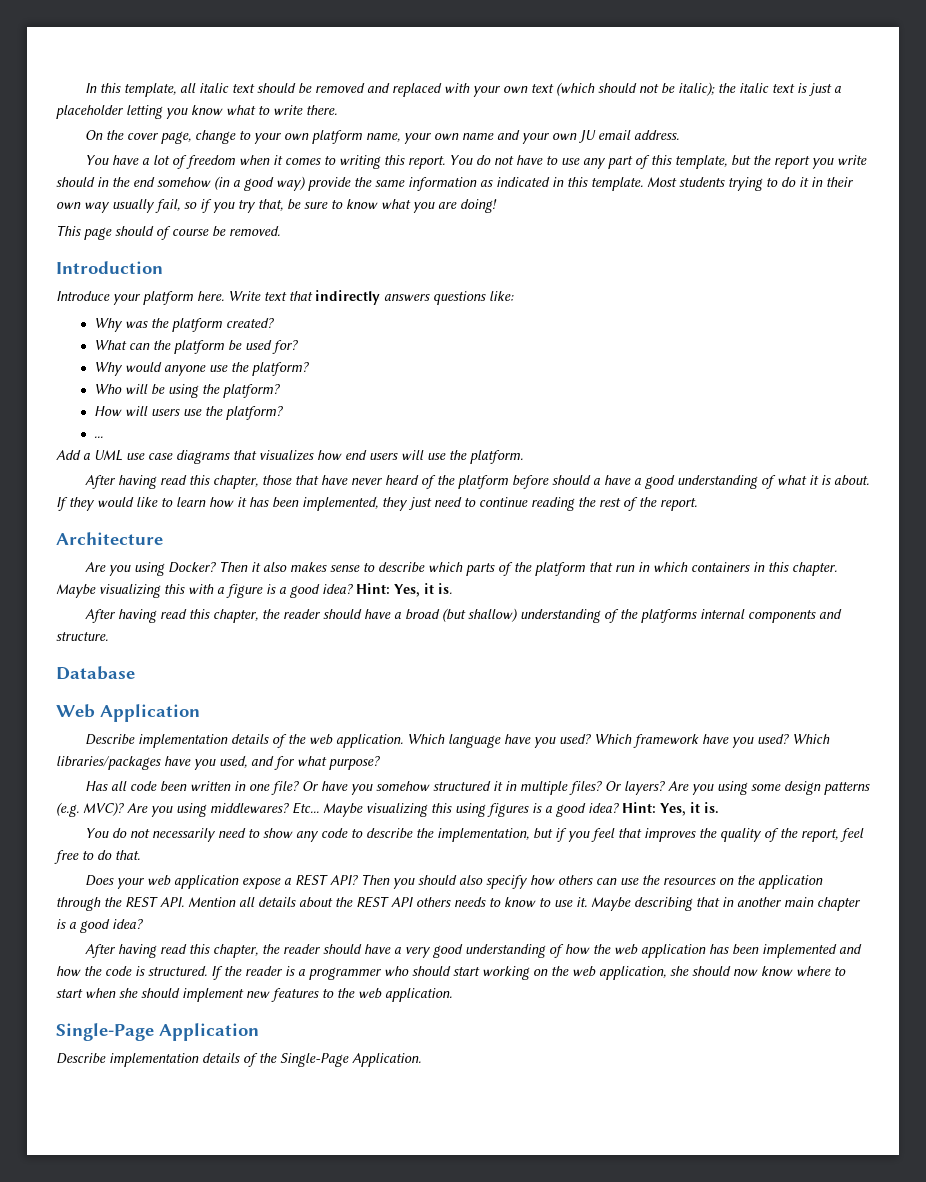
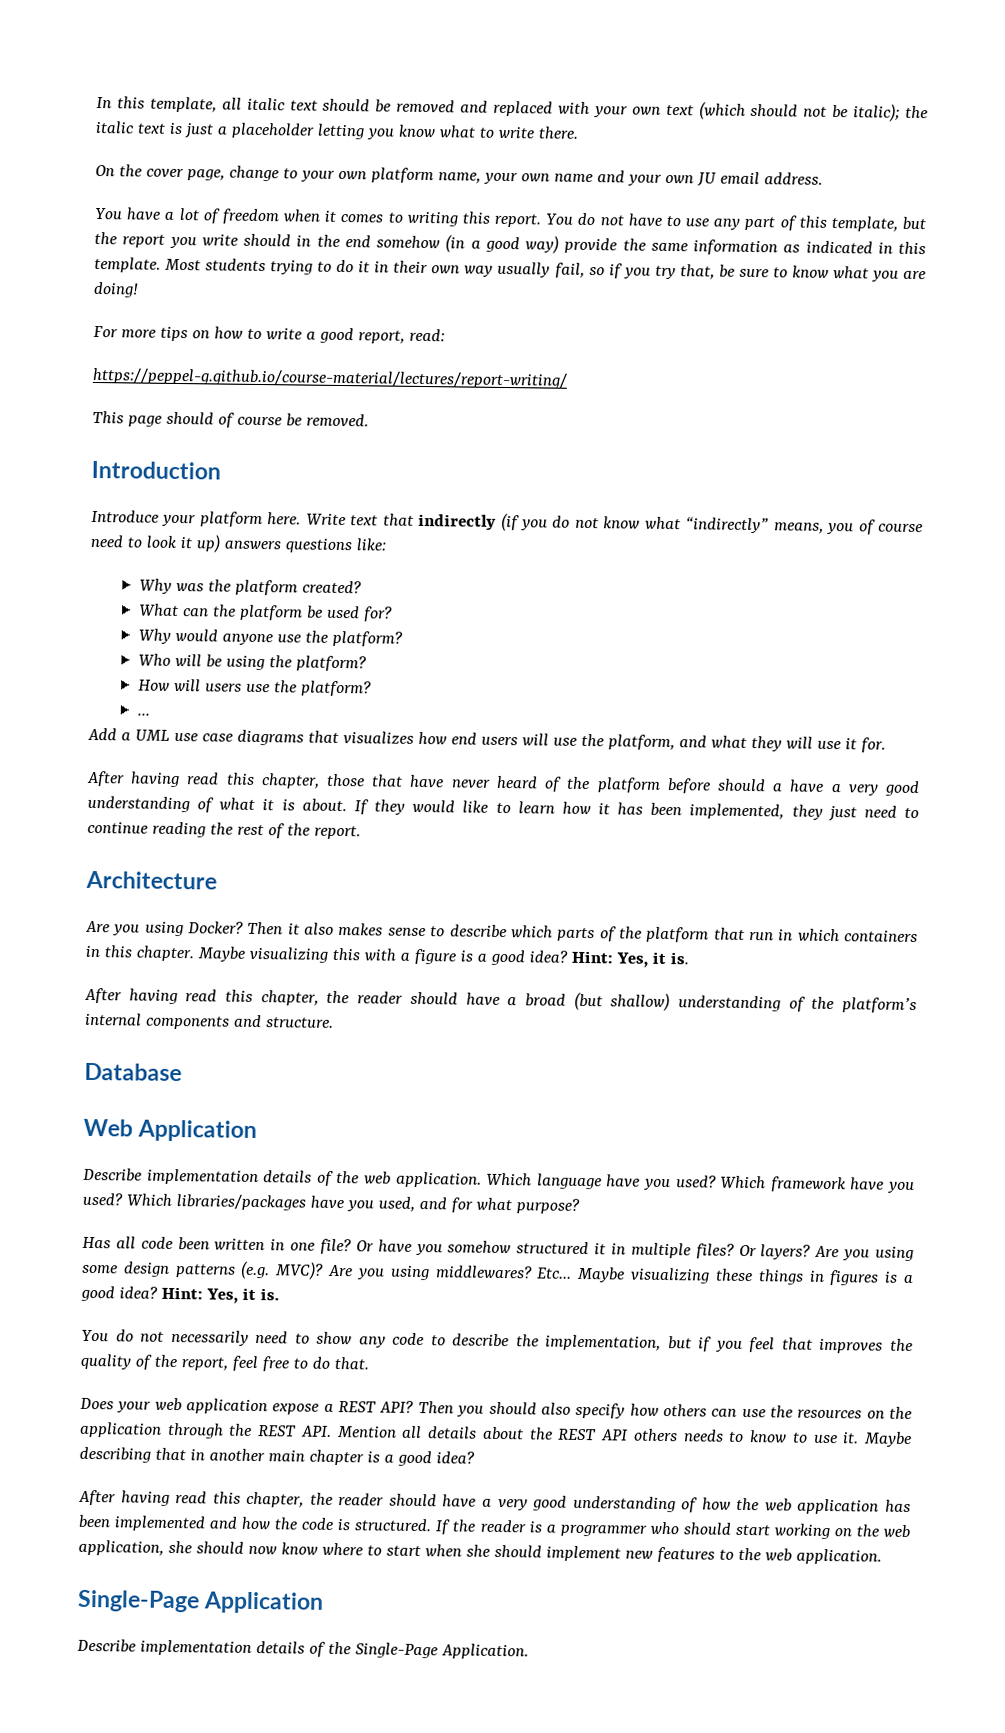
(497, 206) none -> [93,325,445,344] [92,367,568,389] // For more tips on how to write a good report, read: // https://peppel-g.github.io/course-material/lectures/report-writing/
(380, 297) none -> [500,512,924,535] [90,534,221,553] (if you do not know what “indirectly” means, you of course need to look it up)
[470,450,523,464] platform. -> [607,734,886,753] platform, and what they will use it for.
(642, 481) none -> [847,784,879,796] very
[641,609,698,623] platforms -> [842,997,917,1014] platform’s
[431,803,486,817] this using -> [714,1268,825,1285] these things in

